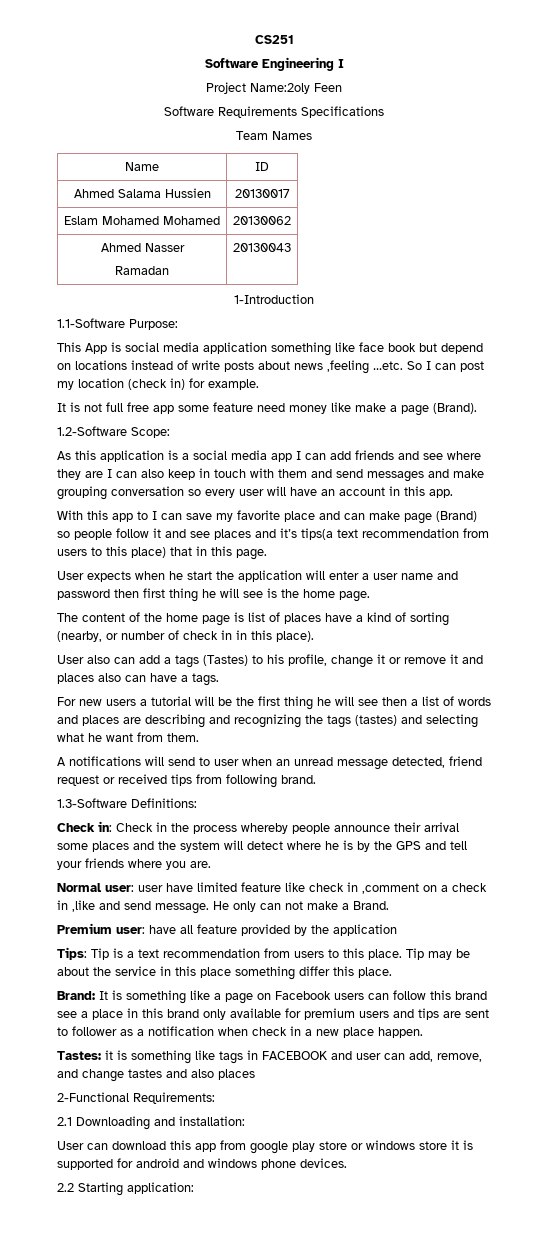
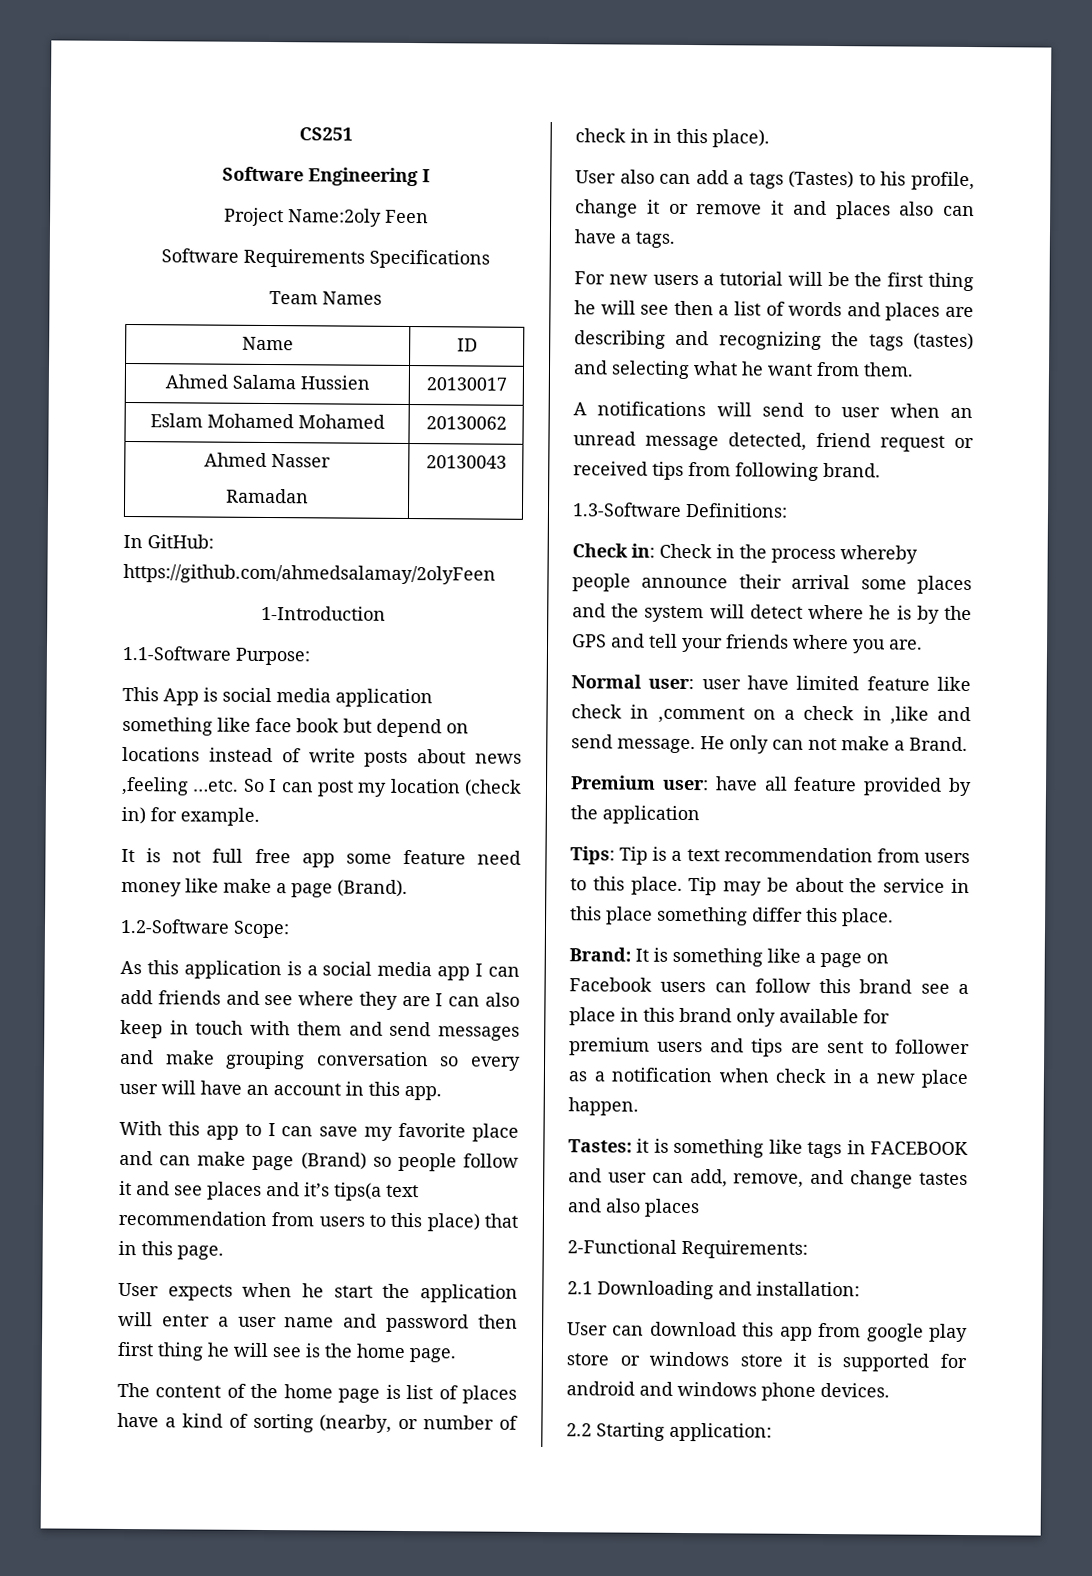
(291, 247) none -> [123,534,214,549] [123,563,496,585] // In GitHub: https://github.com/ahmedsalamay/2olyFeen

